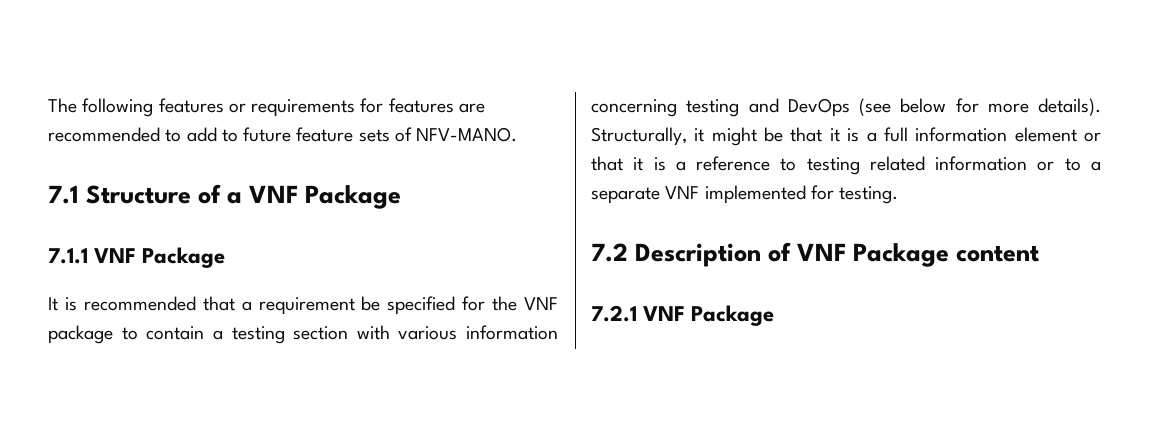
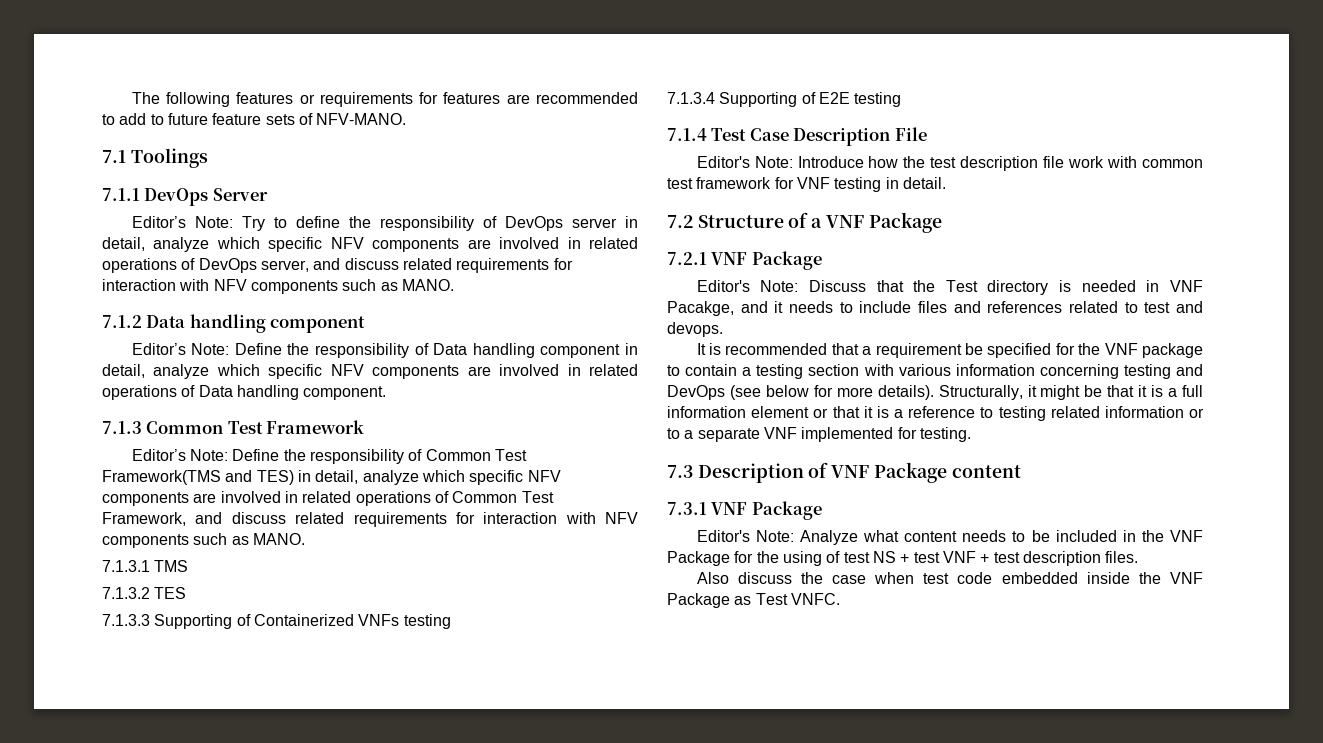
(79, 194) none -> [130,148,208,168] [102,188,268,206] [131,216,638,231] [102,237,639,252] [102,258,573,273] [102,279,454,294] [102,314,366,333] [131,343,638,358] [102,364,639,379] [102,385,387,400] [102,420,365,434] [131,449,527,464] [102,470,561,485] [102,491,554,506] [102,512,638,527] [102,533,305,548] [102,560,189,572] [102,587,187,599] [102,614,451,629] [667,92,902,107] [667,127,927,146] [696,156,1203,171] [667,177,946,192] [667,215,693,228] Toolings // 7.1.1 DevOps Server // Editor’s Note: Try to define the responsibility of DevOps server in detail, analyze which specific NFV components are involved in related operations of DevOps server, and discuss related requirements for interaction with NFV components such as MANO. // 7.1.2 Data handling component // Editor’s Note: Define the responsibility of Data handling component in detail, analyze which specific NFV components are involved in related operations of Data handling component. // 7.1.3 Common Test Framework // Editor’s Note: Define the responsibility of Common Test Framework(TMS and TES) in detail, analyze which specific NFV components are involved in related operations of Common Test Framework, and discuss related requirements for interaction with NFV components such as MANO. // 7.1.3.1 TMS // 7.1.3.2 TES // 7.1.3.3 Supporting of Containerized VNFs testing // 7.1.3.4 Supporting of E2E testing // 7.1.4 Test Case Description File // Editor's Note: Introduce how the test description file work with common test framework for VNF testing in detail. // 7.2
[48,247,226,268] 7.1.1 VNF Package -> [667,251,822,270] [696,280,1203,295] [667,301,1203,316] [667,322,723,337] 7.2.1 VNF Package // Editor's Note: Discuss that the Test directory is needed in VNF Pacakge, and it needs to include files and references related to test and devops.
[591,243,628,262] 7.2 -> [667,465,693,478] 7.3
[591,305,775,326] 7.2.1 VNF Package -> [667,501,822,520] [696,530,1203,545] [667,551,1139,566] [696,572,1203,584] [667,593,840,608] 7.3.1 VNF Package // Editor's Note: Analyze what content needs to be included in the VNF Package for the using of test NS + test VNF + test description files. // Also discuss the case when test code embedded inside the VNF Package as Test VNFC.

